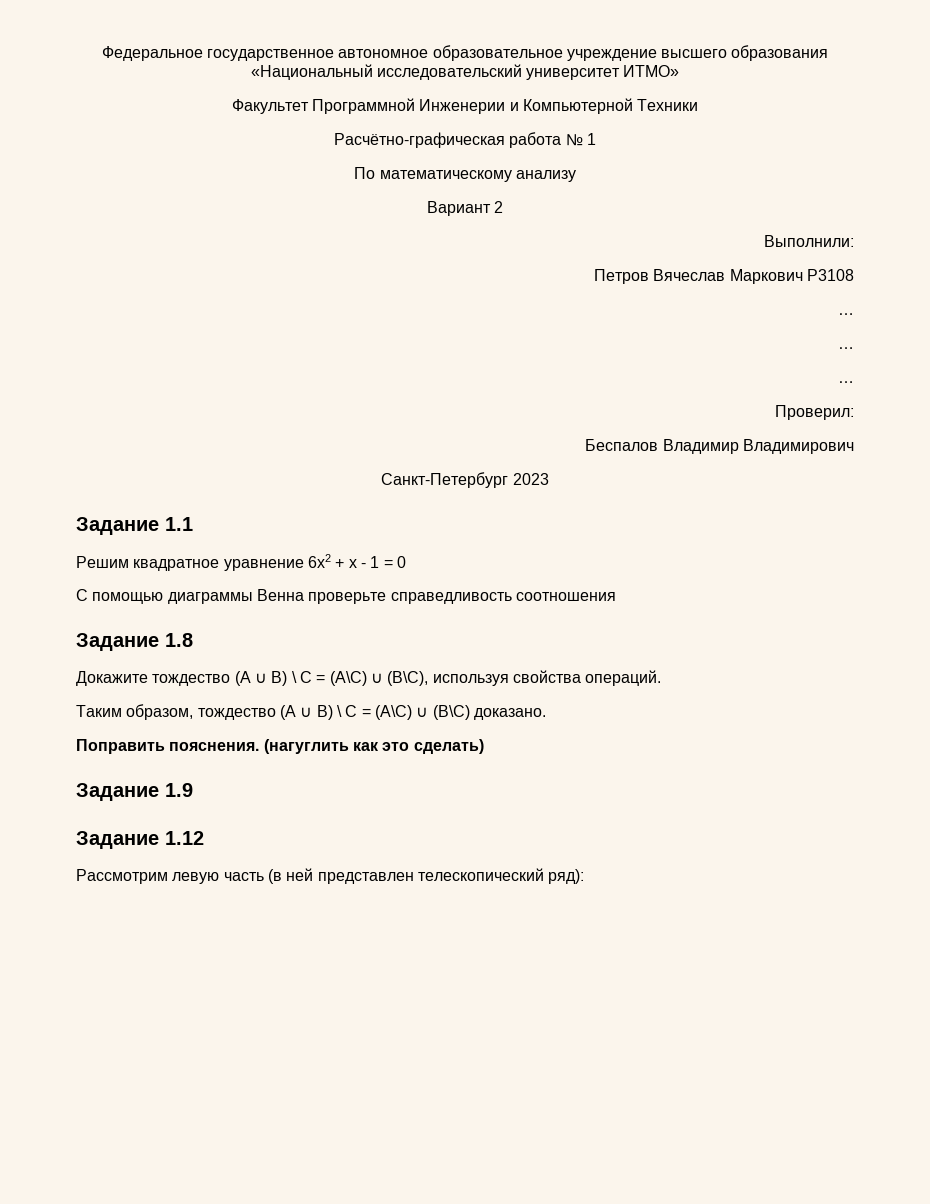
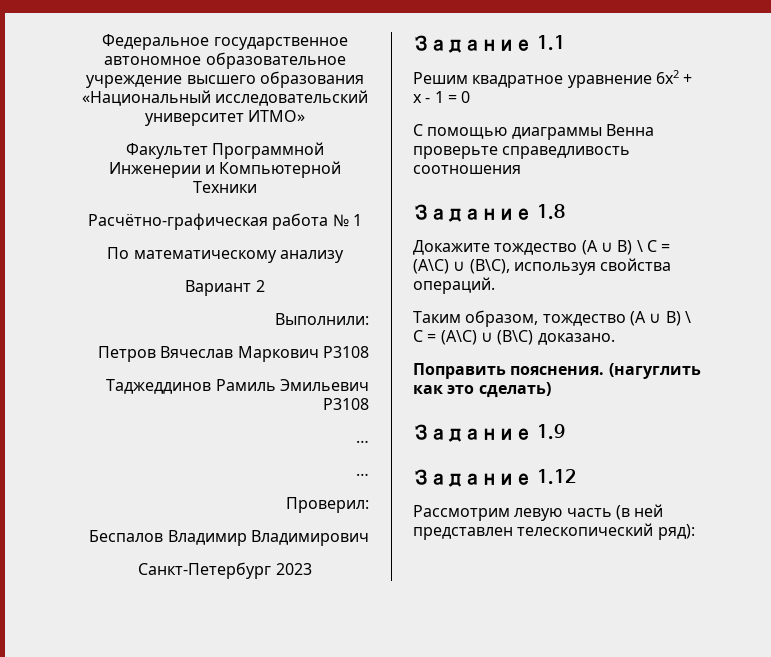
[838,313,854,315] … -> [106,379,369,394] [323,398,369,410] Таджеддинов Рамиль Эмильевич Р3108

